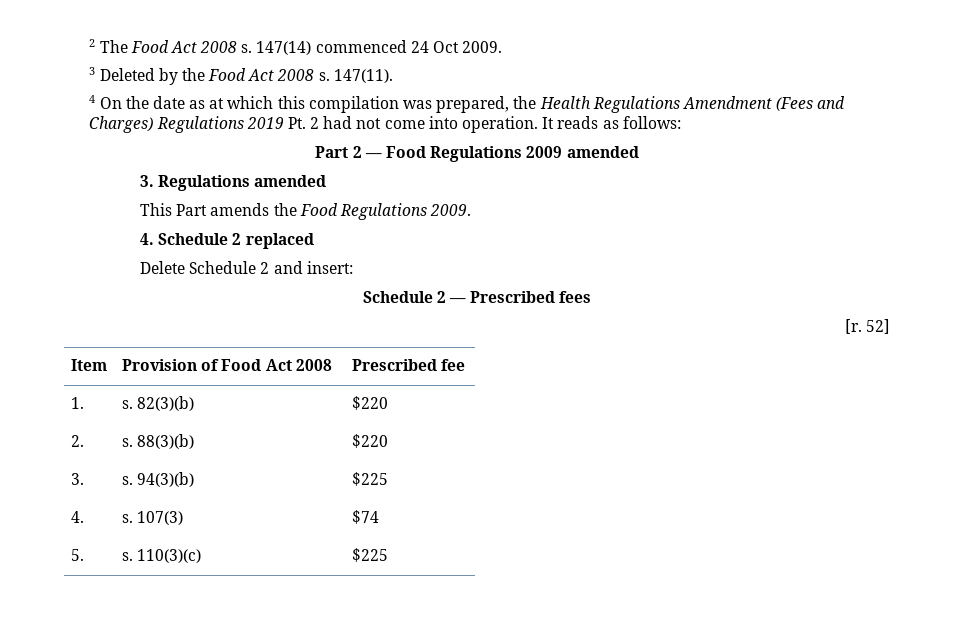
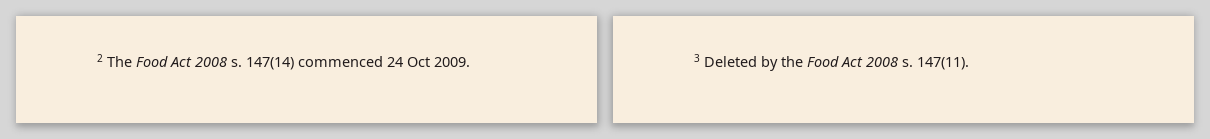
[89,95,846,113] [89,116,681,133] [315,146,639,162] [140,175,327,191] [140,203,472,220] [140,233,314,249] [140,261,353,274] [362,291,592,303] [844,319,890,334] [71,359,108,371] [122,359,332,371] [352,359,466,371] [71,397,85,409] [122,396,195,411] [352,396,389,410] [71,435,85,447] [122,434,195,449] [352,434,389,448] [71,473,85,485] [122,472,195,487] [352,472,389,486] [71,511,85,523] [122,511,184,525] [352,510,380,524] [71,549,85,561] [122,549,202,563] [352,548,389,562] // 4 On the date as at which this compilation was prepared, the Health Regulations Amendment (Fees and Charges) Regulations 2019 Pt. 2 had not come into operation. It reads as follows: // Part 2 — Food Regulations 2009 amended // 3. Regulations amended // This Part amends the Food Regulations 2009. // 4. Schedule 2 replaced // Delete Schedule 2 and insert: // Schedule 2 — Prescribed fees // [r. 52] // Item | Provision of Food Act 2008 | Prescribed fee // 1. | s. 82(3)(b) | $220 // 2. | s. 88(3)(b) | $220 // 3. | s. 94(3)(b) | $225 // 4. | s. 107(3) | $74 // 5. | s. 110(3)(c) | $225 -> (970, 63) none

